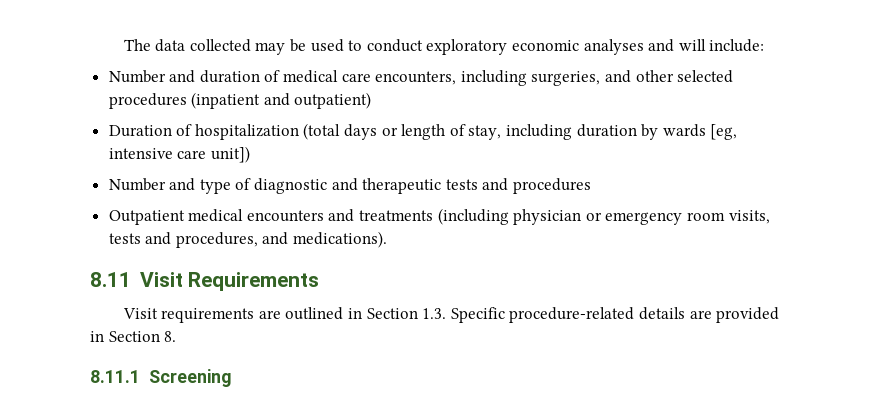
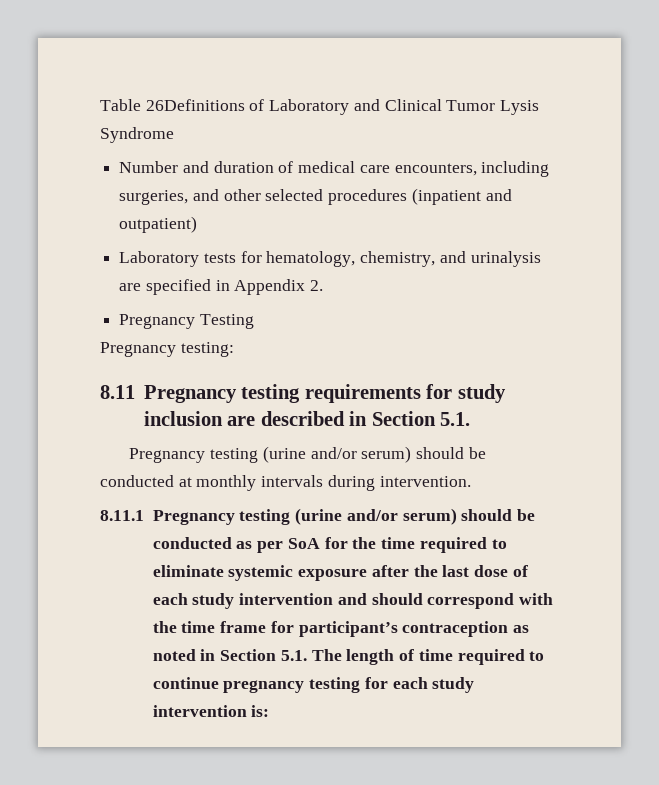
[123,39,765,55] The data collected may be used to conduct exploratory economic analyses and will include: -> [100,99,540,115] [100,127,174,143] Table 26Definitions of Laboratory and Clinical Tumor Lysis Syndrome
[108,123,738,140] [108,146,250,163] [108,178,592,194] [108,208,770,225] [108,231,388,248] [90,272,320,291] [122,307,780,323] [90,331,177,342] [90,369,232,387] Duration of hospitalization (total days or length of stay, including duration by wards [eg, intensive care unit]) // Number and type of diagnostic and therapeutic tests and procedures // Outpatient medical encounters and treatments (including physician or emergency room visits, tests and procedures, and medications). // 8.11 Visit Requirements // Visit requirements are outlined in Section 1.3. Specific procedure-related details are provided in Section 8. // 8.11.1 Screening -> [119,251,541,267] [119,279,324,295] [119,314,254,329] [100,342,234,357] [100,384,506,403] [143,411,471,426] [129,446,486,463] [100,475,471,491] [100,508,536,525] [152,537,507,553] [152,565,528,581] [152,593,554,609] [152,621,530,637] [152,649,545,665] [152,677,475,693] [152,705,270,717] Laboratory tests for hematology, chemistry, and urinalysis are specified in Appendix 2. // Pregnancy Testing // Pregnancy testing: // 8.11 Pregnancy testing requirements for study inclusion are described in Section 5.1. // Pregnancy testing (urine and/or serum) should be conducted at monthly intervals during intervention. // 8.11.1 Pregnancy testing (urine and/or serum) should be conducted as per SoA for the time required to eliminate systemic exposure after the last dose of each study intervention and should correspond with the time frame for participant’s contraception as noted in Section 5.1. The length of time required to continue pregnancy testing for each study intervention is:

